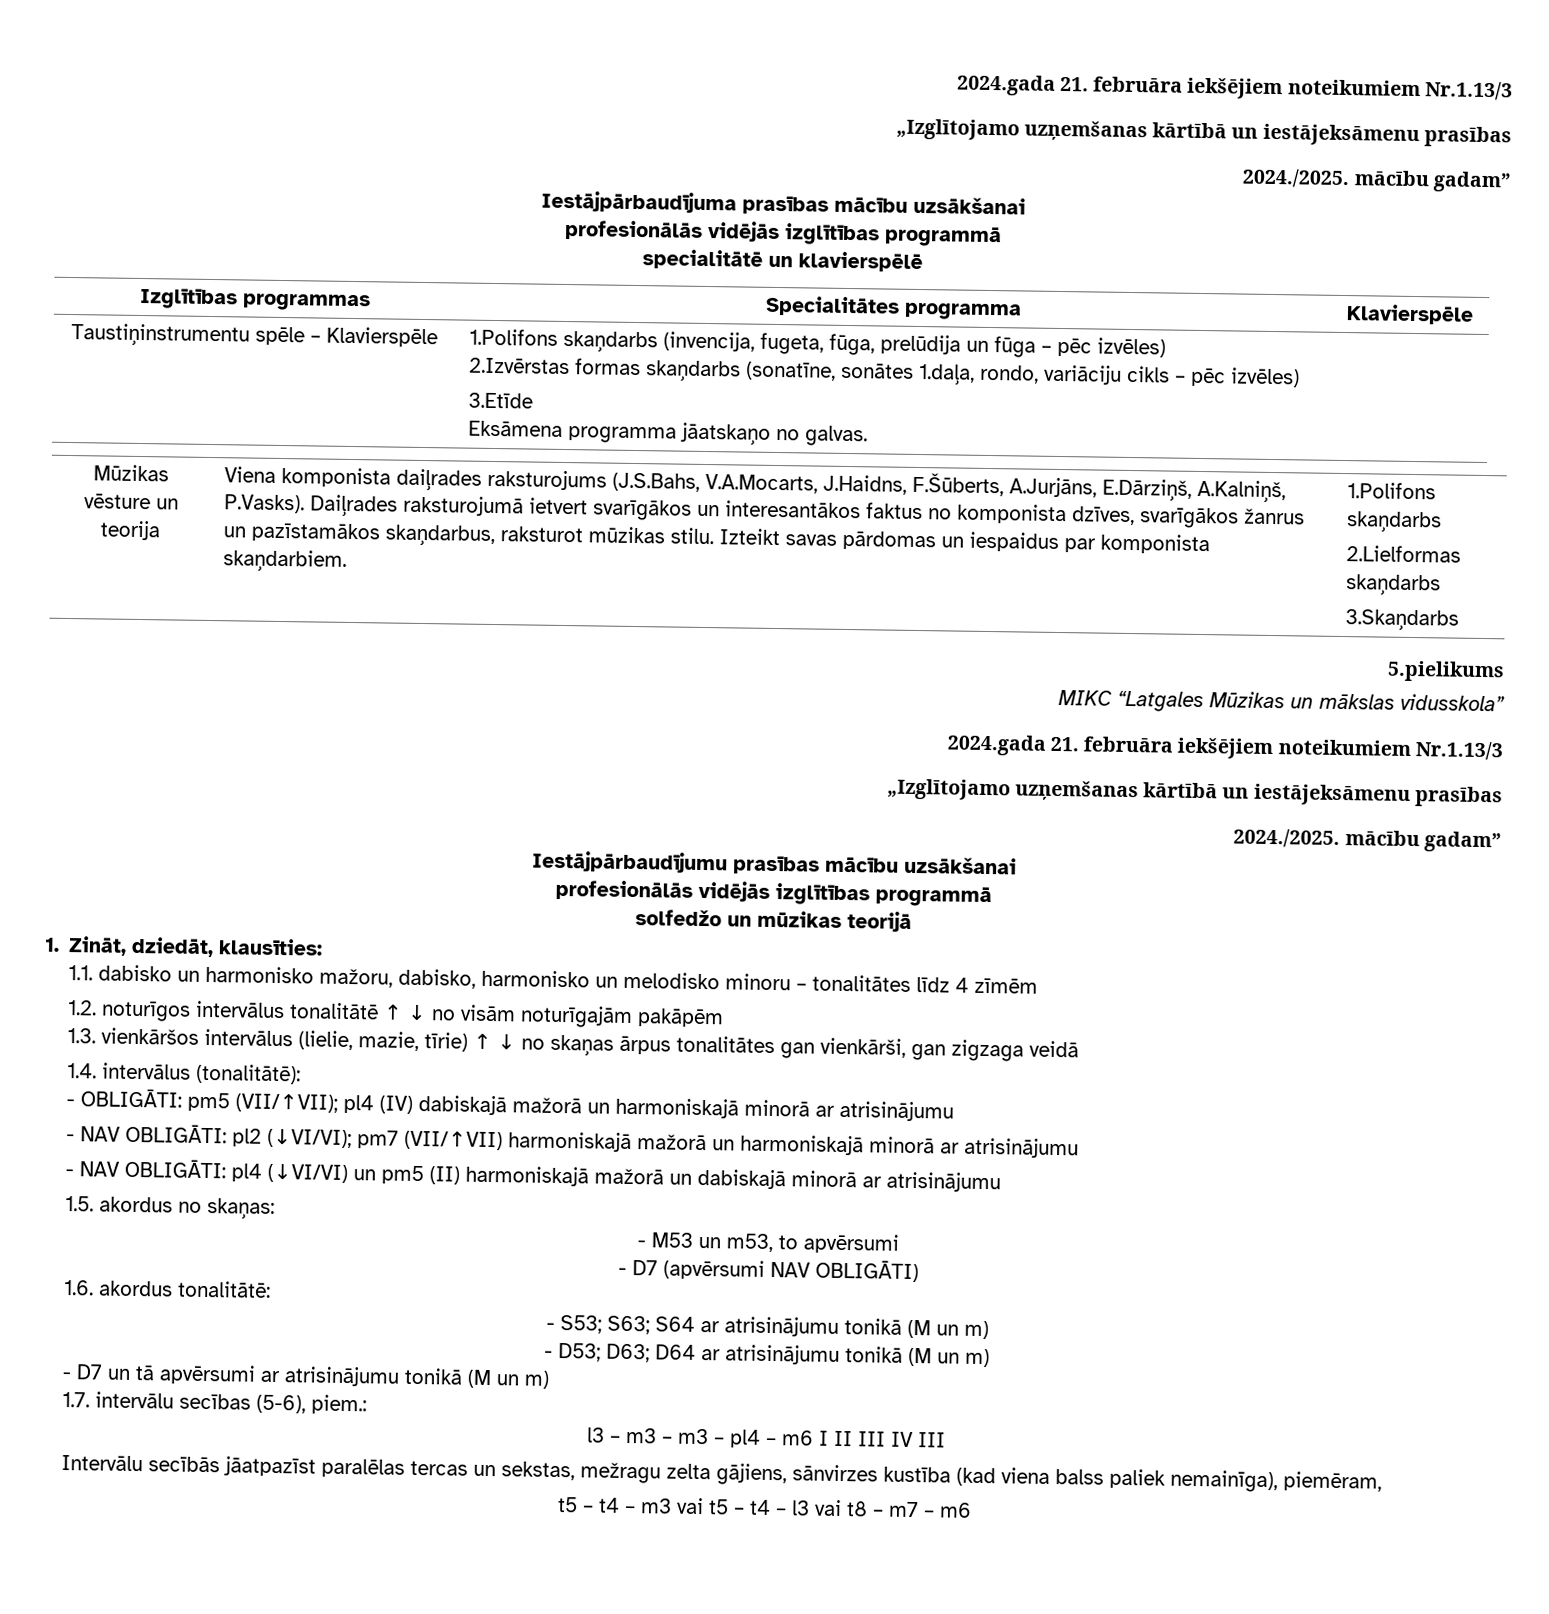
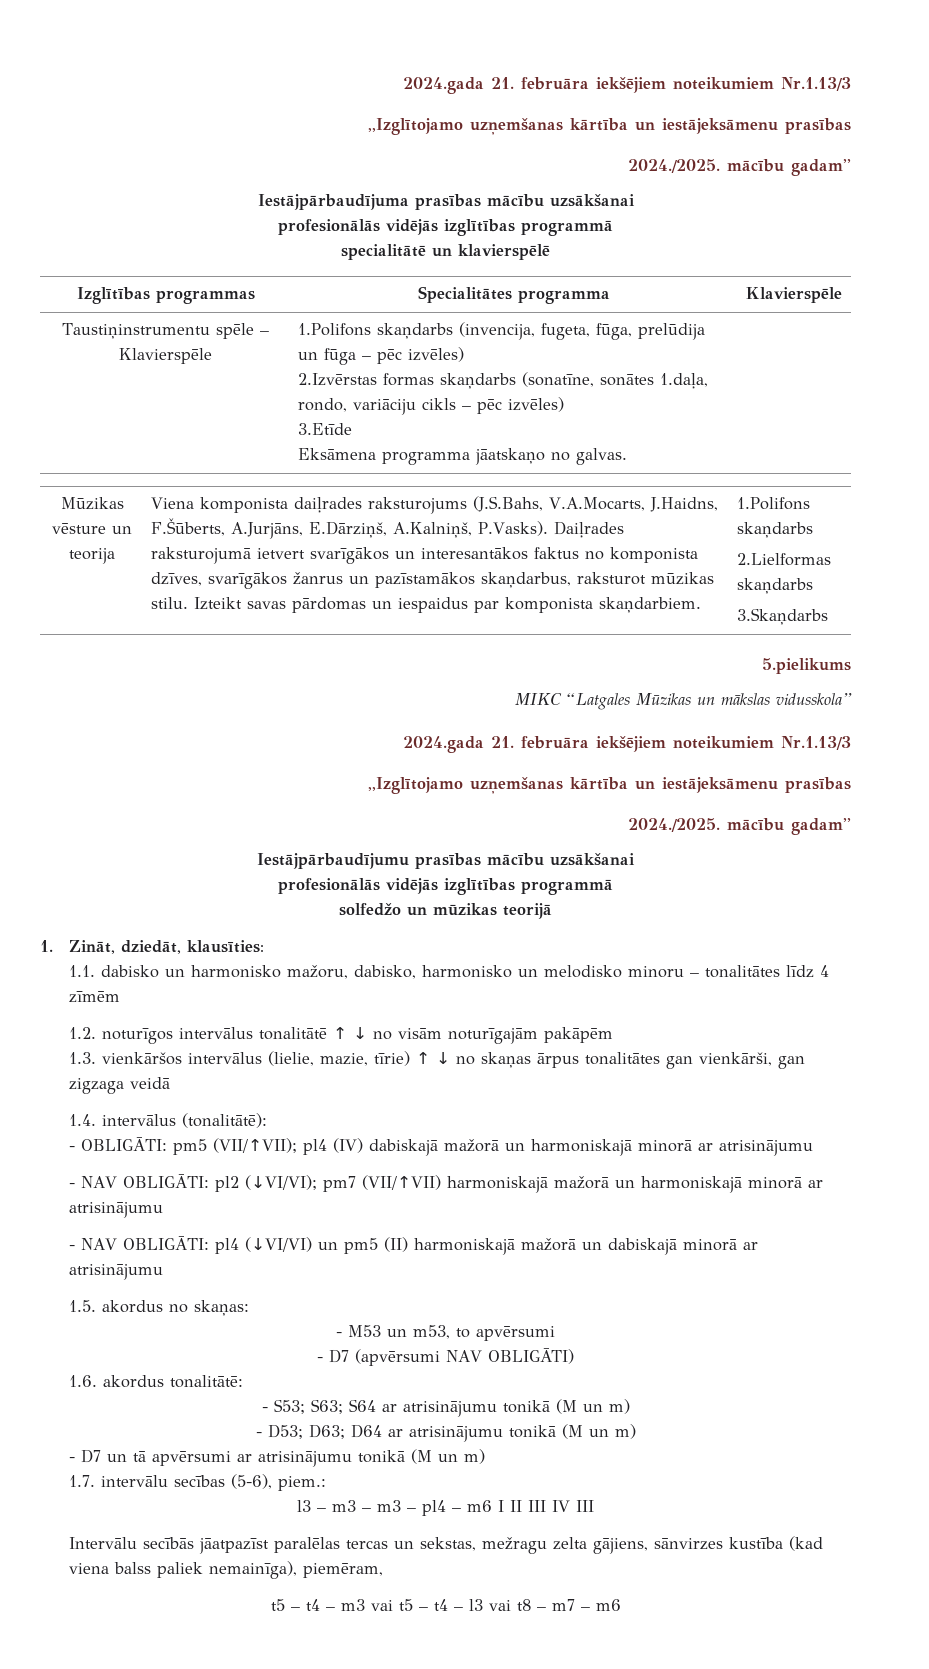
[956,74,1514,101] [895,118,1228,142] 2024.gada 21. februāra iekšējiem noteikumiem Nr.1.13/3 // „Izglītojamo uzņemšanas kārtībā -> [403,77,852,94] [368,118,628,135] 2024.gada 21. februāra iekšējiem noteikumiem Nr.1.13/3 // „Izglītojamo uzņemšanas kārtība
[1143,782,1219,799] kārtībā -> [570,777,628,790] kārtība

